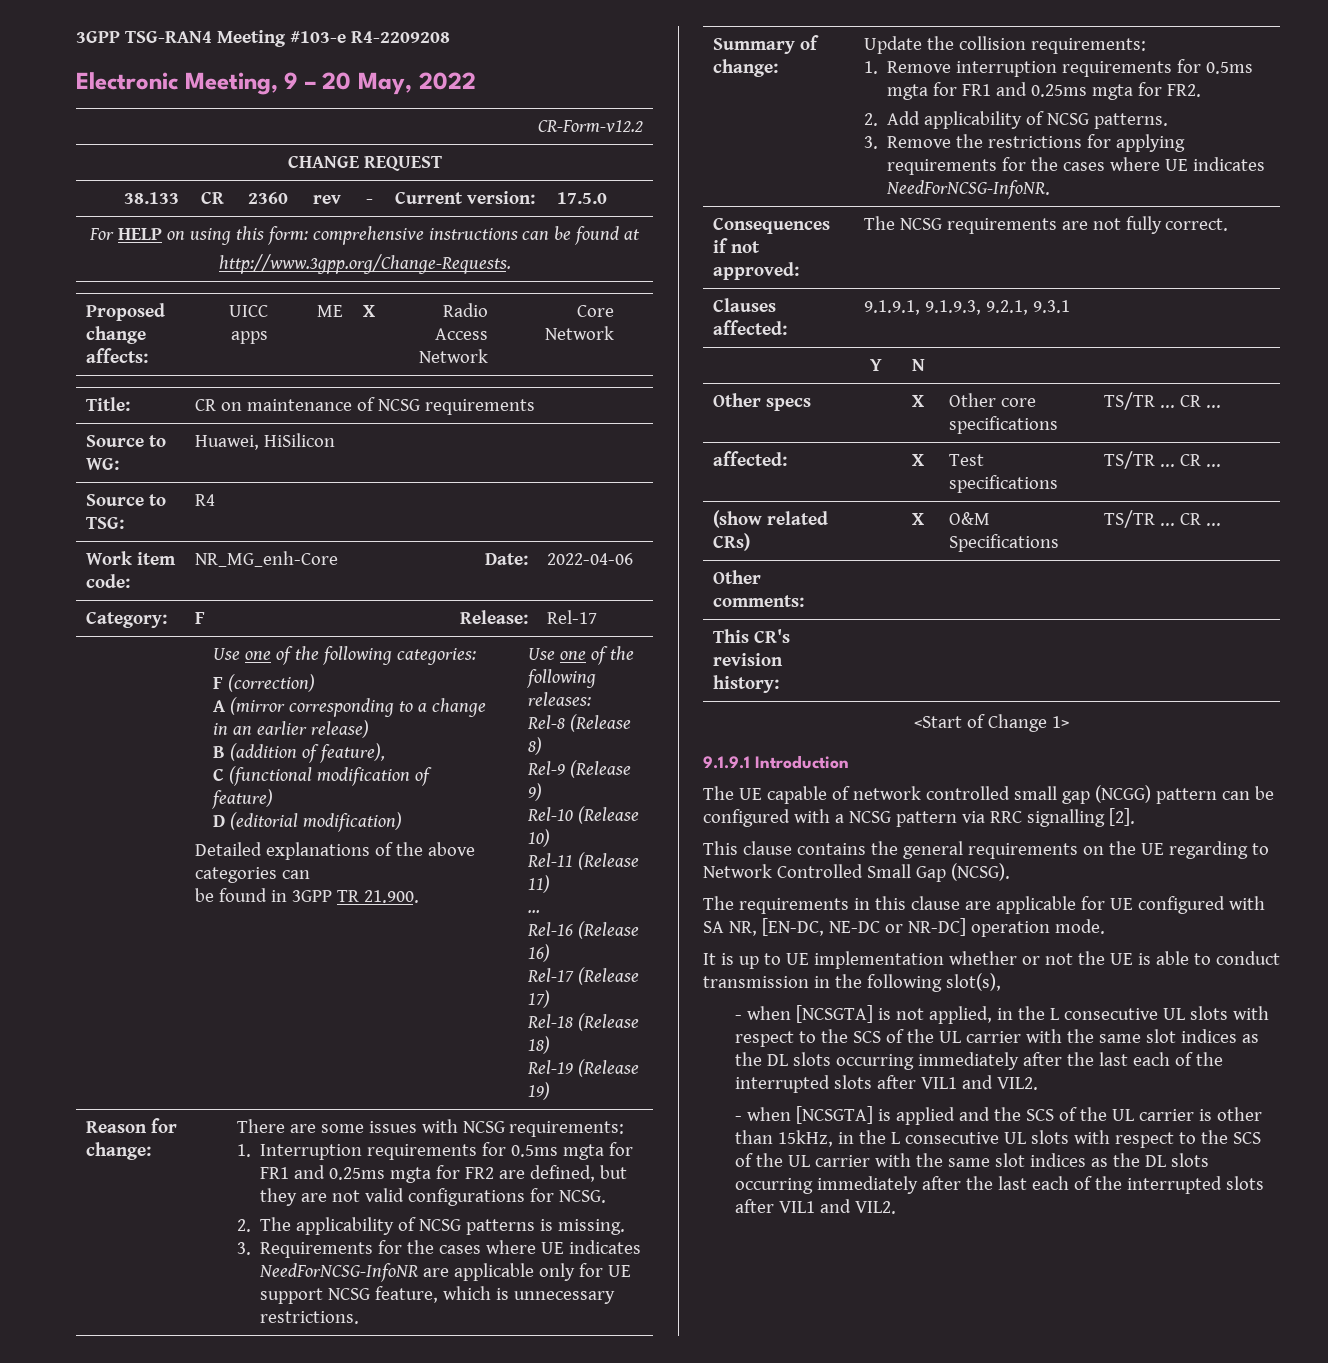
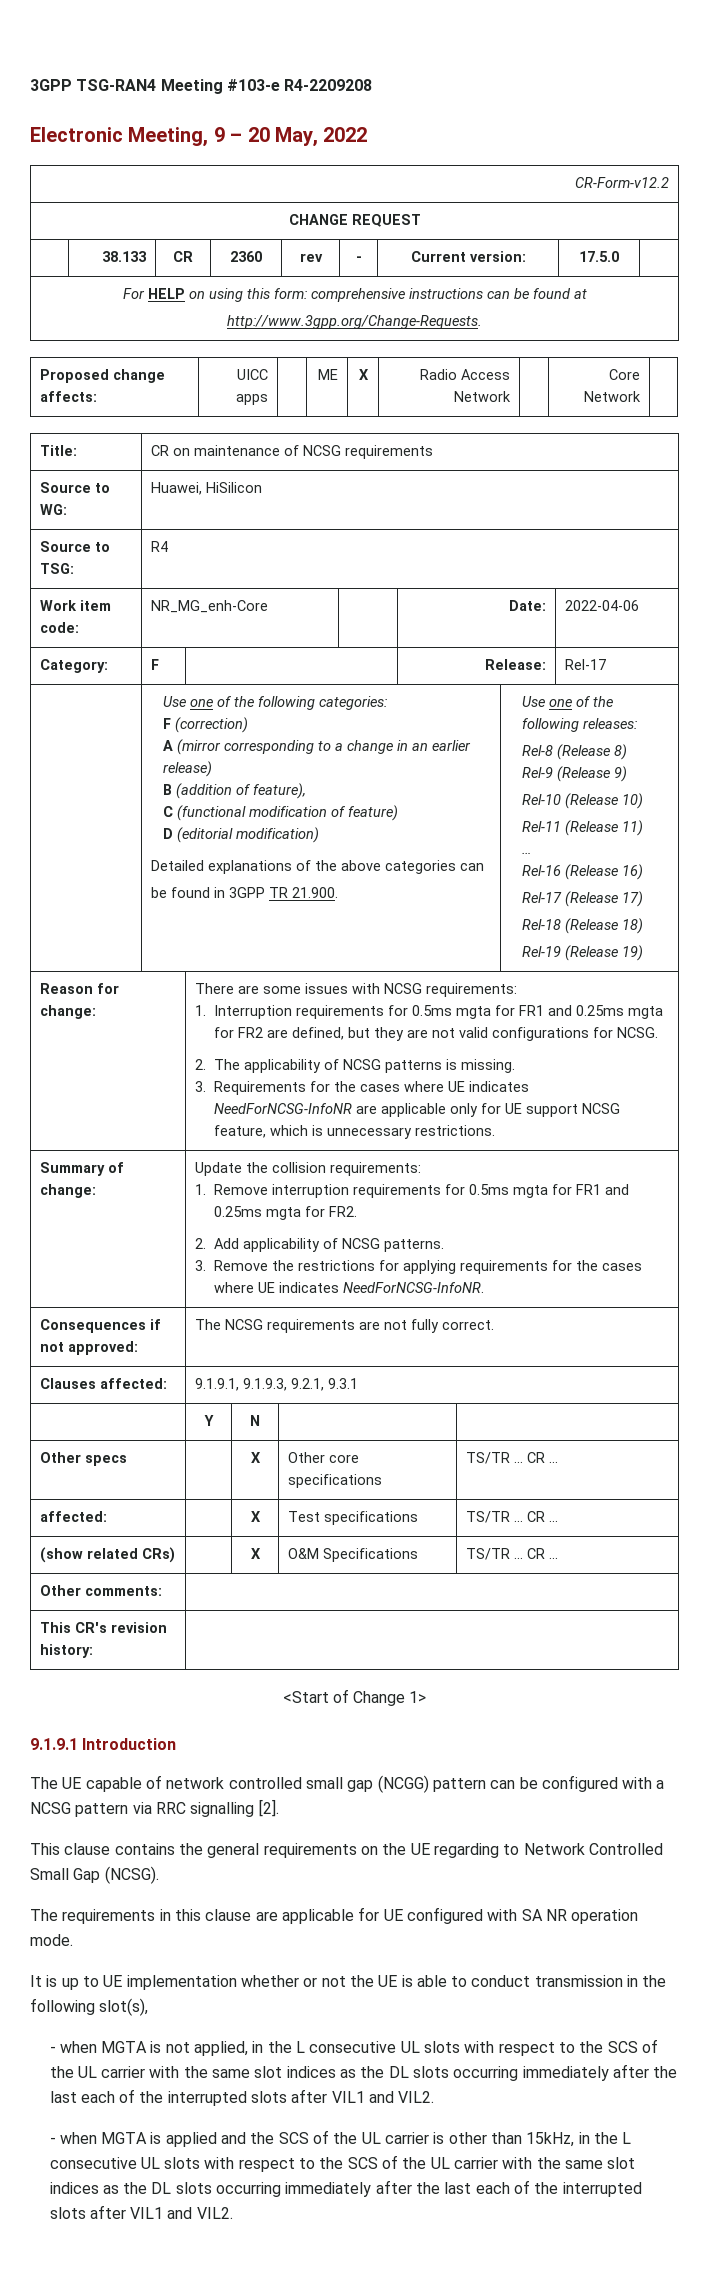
[728,918,966,936] NR, [EN-DC, NE-DC or NR-DC] -> [545,1909,567,1921] NR
[795,1005,873,1023] [NCSGTA] -> [101,2041,148,2053] MGTA
[795,1106,873,1124] [NCSGTA] -> [101,2132,148,2144] MGTA

